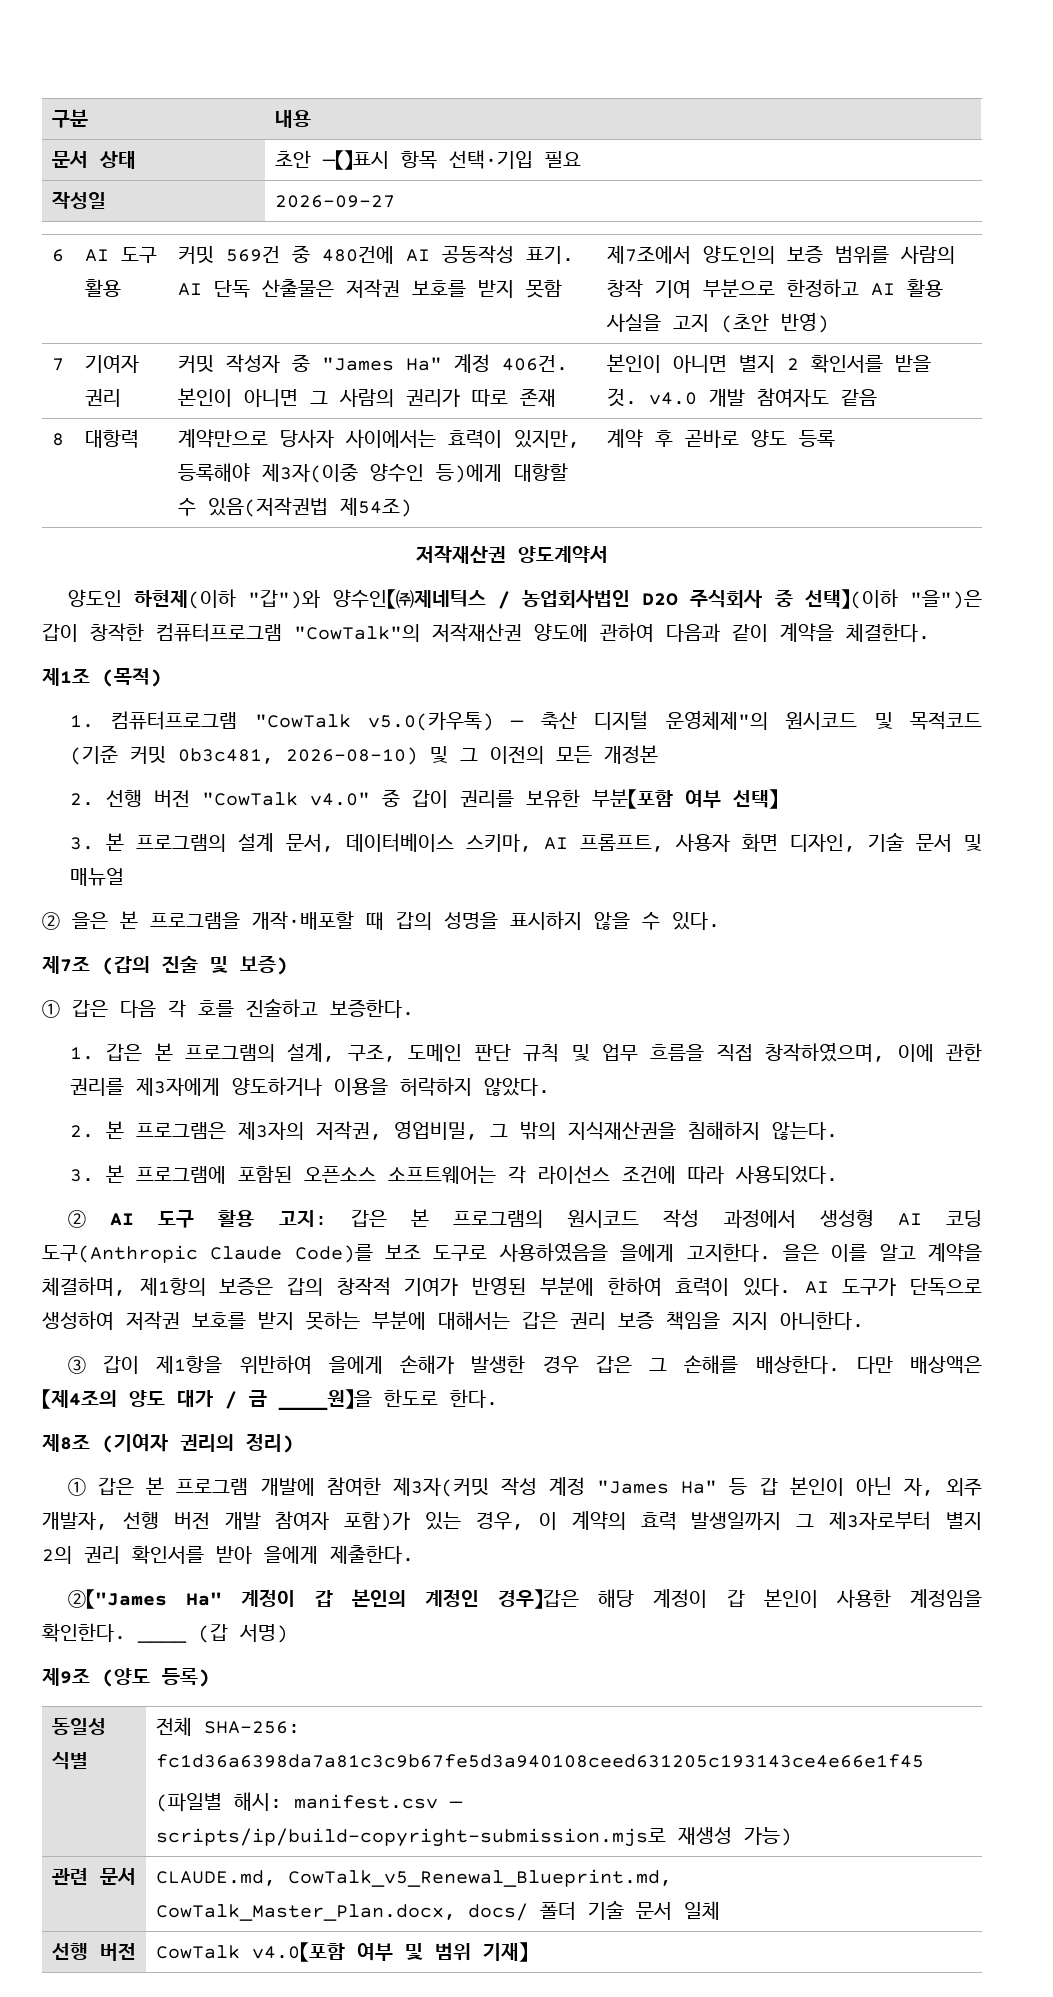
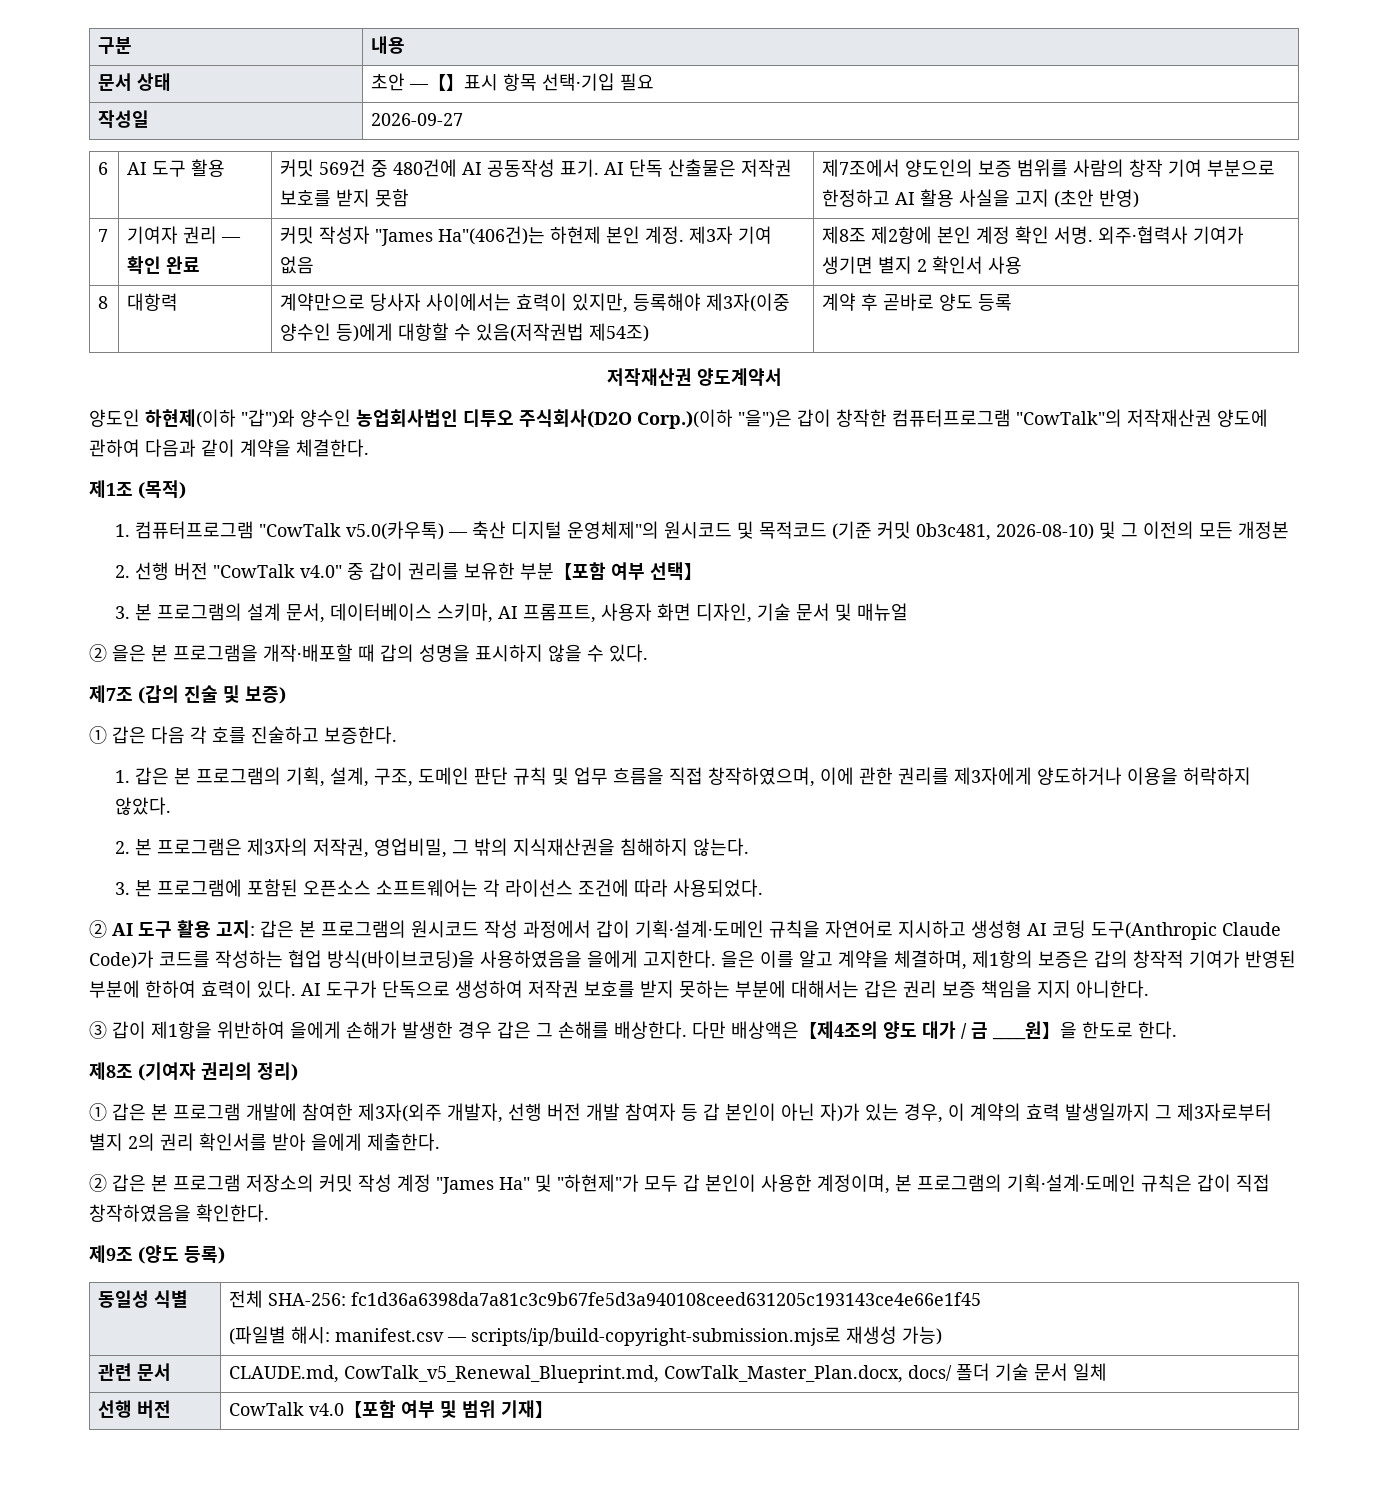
(122, 398) none -> [221,237,242,242] [127,256,201,274] — 확인 완료
[292,354,569,373] [178,388,557,407] [607,354,932,373] [607,388,878,407] 중 "James Ha" 계정 406건. 본인이 아니면 그 사람의 권리가 따로 존재 | 본인이 아니면 별지 2 확인서를 받을 것. v4.0 개발 참여자도 같음 -> [375,226,773,246] [280,256,315,274] [822,226,1245,244] [822,256,1023,274] "James Ha"(406건)는 하현제 본인 계정. 제3자 기여 없음 | 제8조 제2항에 본인 계정 확인 서명. 외주·협력사 기여가 생기면 별지 2 확인서 사용
[386,589,898,609] 【㈜제네틱스 / 농업회사법인 D2O 주식회사 중 선택】(이하 -> [356,409,733,429] 농업회사법인 디투오 주식회사(D2O Corp.)(이하
(276, 1053) none -> [285,767,325,787] 기획,
(796, 1218) none -> [596,920,966,938] 갑이 기획·설계·도메인 규칙을 자연어로 지시하고
[294,1244,488,1263] Code)를 보조 도구로 -> [89,950,475,969] Code)가 코드를 작성하는 협업 방식(바이브코딩)을
[392,1477,982,1497] 제3자(커밋 작성 계정 "James Ha" 등 갑 본인이 아닌 자, 외주 -> [358,1103,442,1122] 제3자(외주
[344,1511,411,1531] 포함)가 -> [681,1103,860,1122] 등 갑 본인이 아닌 자)가
[86,1589,982,1609] [42,1623,288,1643] 【"James Ha" 계정이 갑 본인의 계정인 경우】갑은 해당 계정이 갑 본인이 사용한 계정임을 확인한다. ____ (갑 서명) -> [112,1174,1270,1194] [89,1204,269,1222] 갑은 본 프로그램 저장소의 커밋 작성 계정 "James Ha" 및 "하현제"가 모두 갑 본인이 사용한 계정이며, 본 프로그램의 기획·설계·도메인 규칙은 갑이 직접 창작하였음을 확인한다.

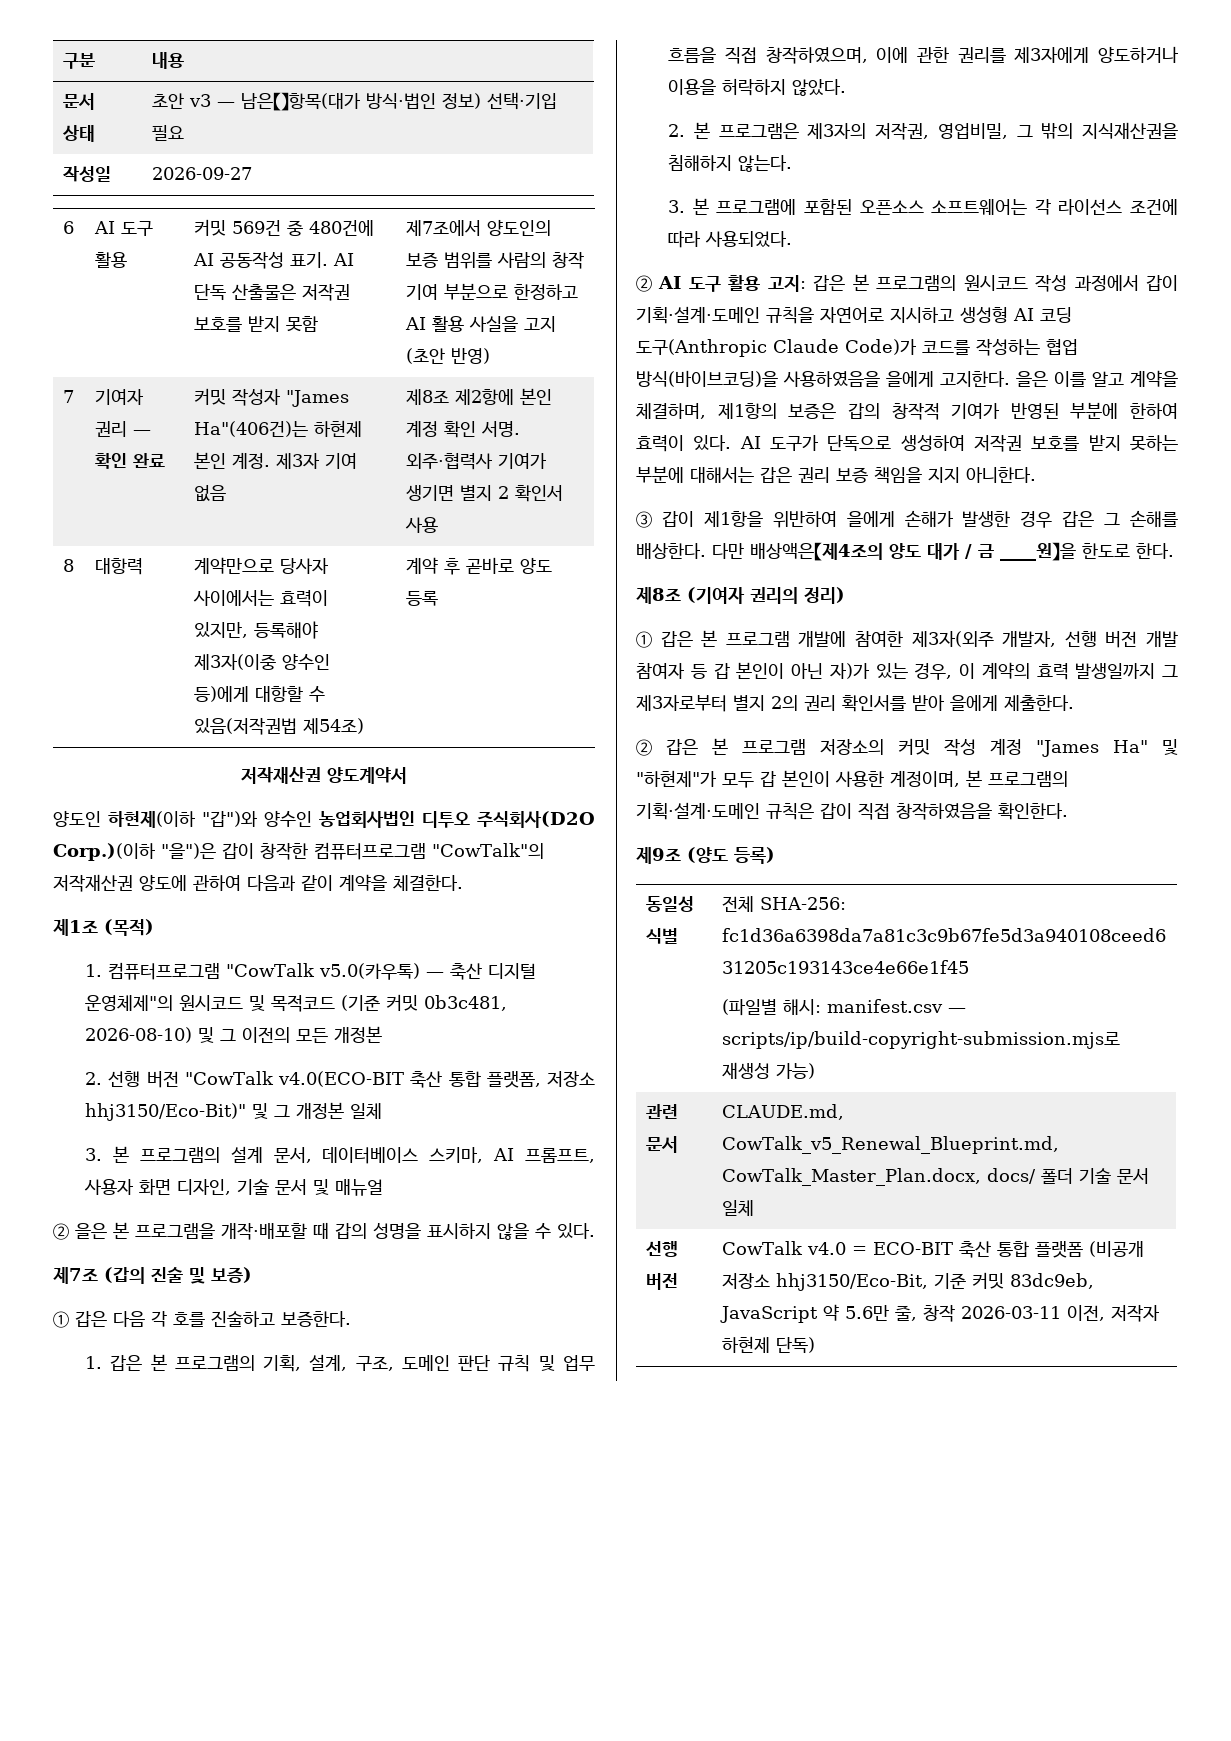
[409,73,538,91] —【】표시 항목 -> [189,92,482,111] v3 — 남은【】항목(대가 방식·법인 정보)
[299,562,702,580] v4.0" 중 갑이 권리를 보유한 부분【포함 여부 선택】 -> [278,1071,595,1088] [85,1102,383,1121] v4.0(ECO-BIT 축산 통합 플랫폼, 저장소 hhj3150/Eco-Bit)" 및 그 개정본 일체
[344,1400,554,1418] 【포함 여부 및 범위 기재】 -> [852,1241,1145,1258] [722,1272,1095,1291] [720,1304,1161,1323] [722,1336,816,1354] = ECO-BIT 축산 통합 플랫폼 (비공개 저장소 hhj3150/Eco-Bit, 기준 커밋 83dc9eb, JavaScript 약 5.6만 줄, 창작 2026-03-11 이전, 저작자 하현제 단독)

